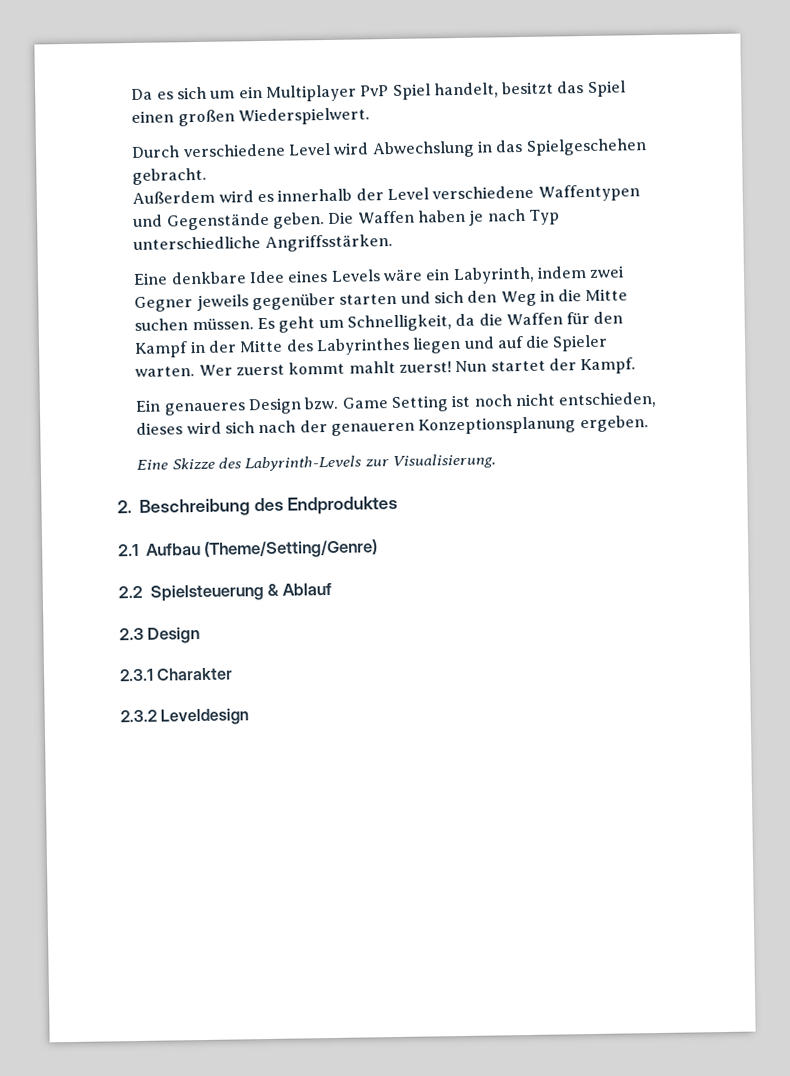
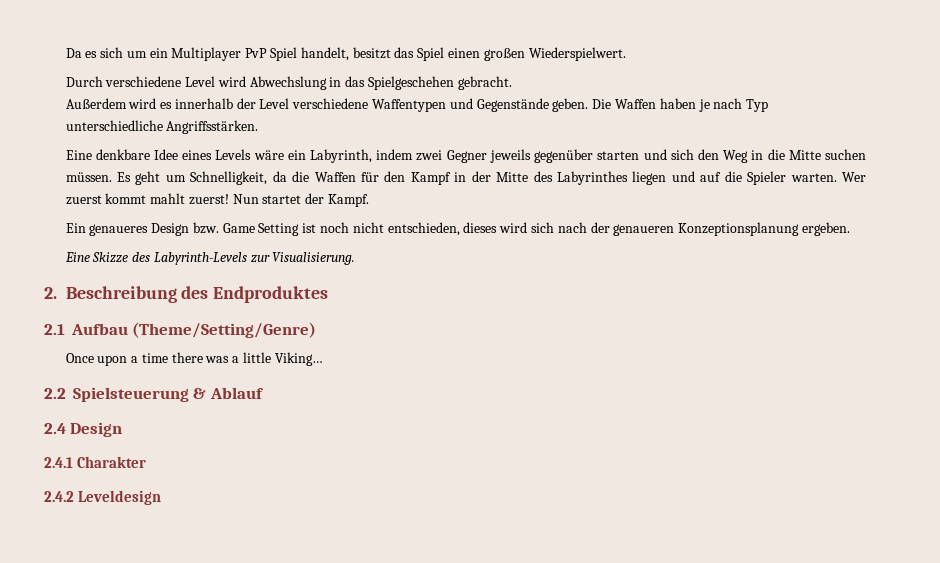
(379, 549) none -> [65,352,323,366] // Once upon a time there was a little Viking…
[119,627,144,641] 2.3 -> [44,423,66,434] 2.4
[119,668,154,682] 2.3.1 -> [44,457,73,468] 2.4.1
[120,709,157,723] 2.3.2 -> [44,491,74,502] 2.4.2

